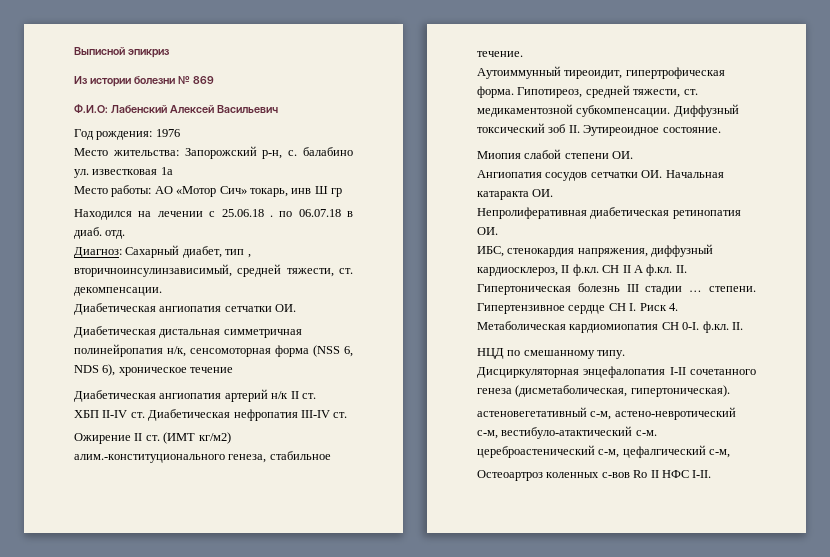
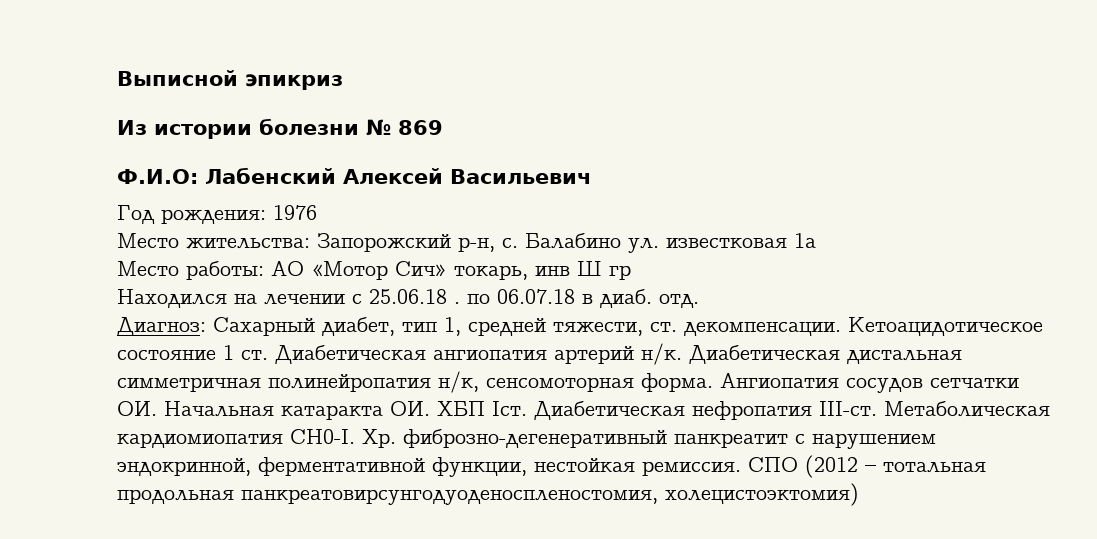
[303,147,353,156] балабино -> [525,233,621,249] Балабино
[247,254,251,258] [74,264,232,277] , вторичноинсулинзависимый, -> [444,317,461,336] 1,
[74,303,297,315] // Диабетическая ангиопатия сетчатки ОИ. // -> [848,317,1043,336] [117,343,682,365] Кетоацидотическое состояние 1 ст. Диабетическая ангиопатия артерий н/к.
[275,345,353,357] [74,364,234,376] [74,389,316,402] [74,409,348,421] [74,432,231,444] [74,451,331,463] [477,51,523,57] [477,66,725,79] [477,85,698,98] [477,104,739,117] [477,123,721,136] [477,149,634,159] форма (NSS 6, NDS 6), хроническое течение // Диабетическая ангиопатия артерий н/к II ст. // ХБП II-IV ст. Диабетическая нефропатия III-IV ст. // Ожирение II ст. (ИМТ кг/м2) алим.-конституционального генеза, стабильное течение. // Аутоиммунный тиреоидит, гипертрофическая форма. Гипотиреоз, средней тяжести, ст. медикаментозной субкомпенсации. Диффузный токсический зоб II. Эутиреоидное состояние. // Миопия слабой степени ОИ. // -> [641,373,713,392] форма.
[477,207,741,219] [477,227,498,235] [477,244,714,257] [477,264,687,276] [477,283,756,295] [477,303,678,314] [477,321,743,333] [477,348,626,359] [477,366,756,378] [477,385,730,397] [477,407,736,420] [477,426,657,439] [477,445,731,458] [477,470,712,481] // Непролиферативная диабетическая ретинопатия ОИ. // ИБС, стенокардия напряжения, диффузный кардиосклероз, II ф.кл. СН II А ф.кл. II. Гипертоническая болезнь III стадии … степени. Гипертензивное сердце СН I. Риск 4. Метаболическая кардиомиопатия СН 0-I. ф.кл. II. // НЦД по смешанному типу. // Дисциркуляторная энцефалопатия I-II сочетанного генеза (дисметаболическая, гипертоническая). // астеновегетативный с-м, астено-невротический с-м, вестибуло-атактический с-м. цереброастенический с-м, цефалгический с-м, // Остеоартроз коленных с-вов Rо II НФС I-II. -> [437,401,1050,420] [117,429,936,449] [117,455,986,478] [117,483,859,506] ХБП Iст. Диабетическая нефропатия III-ст. Метаболическая кардиомиопатия СН0-I. Хр. фиброзно-дегенеративный панкреатит с нарушением эндокринной, ферментативной функции, нестойкая ремиссия. СПО (2012 – тотальная продольная панкреатовирсунгодуоденоспленостомия, холецистоэктомия)

